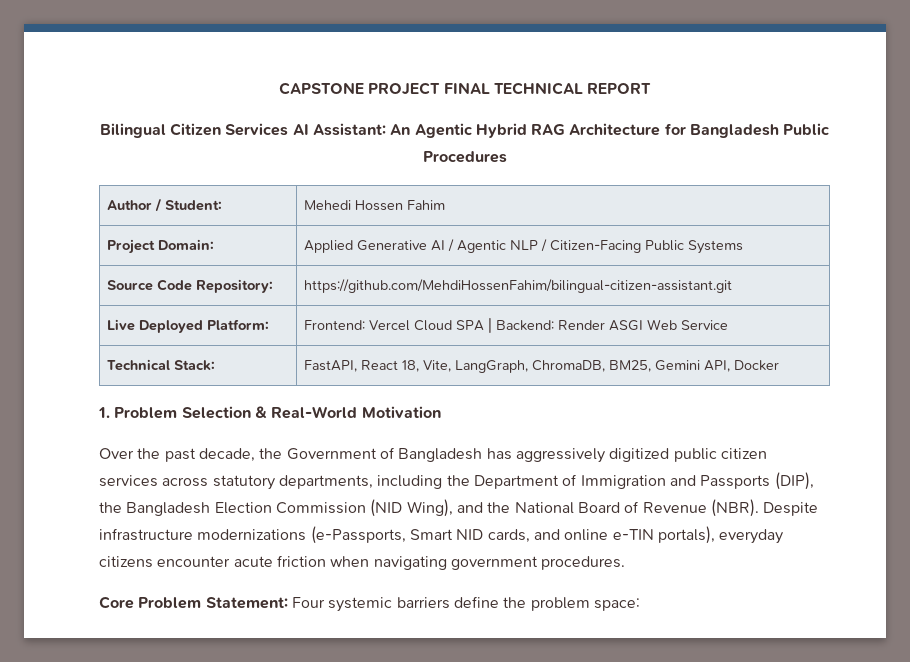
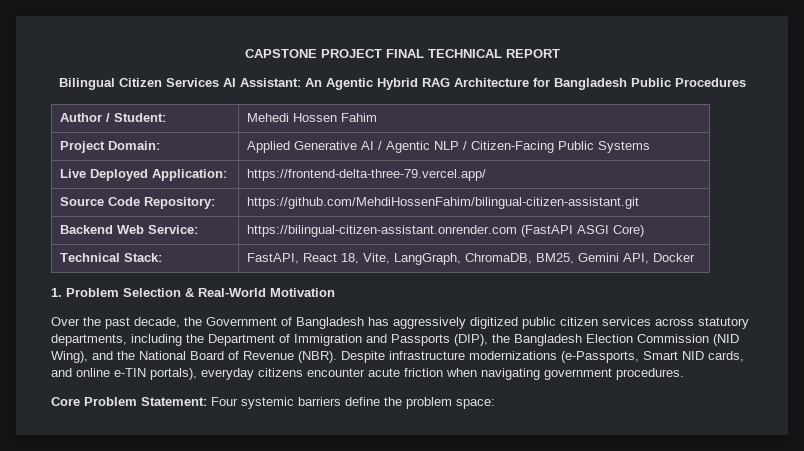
(744, 247) none -> [60,169,228,181] [247,169,487,181] // Live Deployed Application: | https://frontend-delta-three-79.vercel.app/
[107,319,270,333] [304,317,729,333] Live Deployed Platform: | Frontend: Vercel Cloud SPA | Backend: Render ASGI Web Service -> [60,225,199,234] [247,225,645,237] Backend Web Service: | https://bilingual-citizen-assistant.onrender.com (FastAPI ASGI Core)

